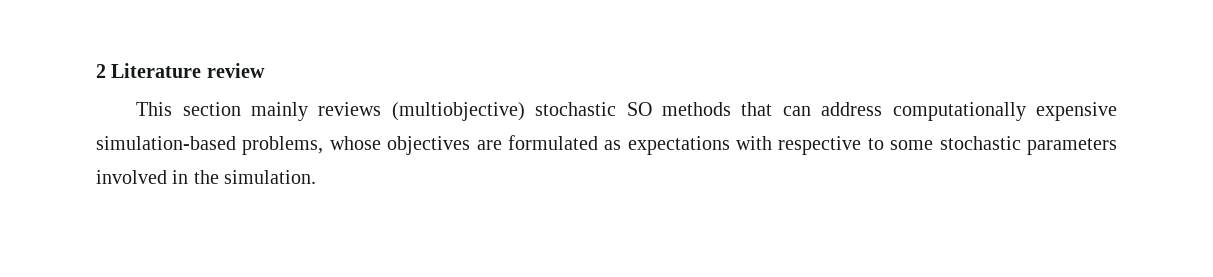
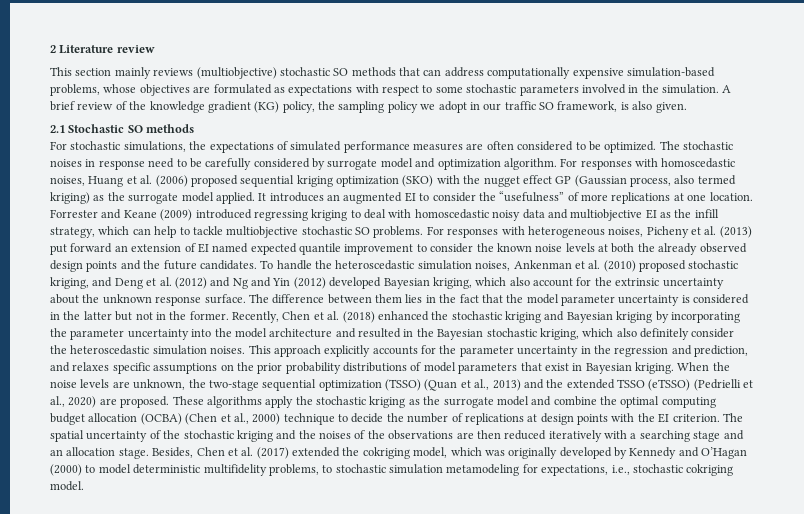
[778,136,862,155] respective -> [382,85,419,96] respect
(317, 177) none -> [722,85,732,93] [50,101,687,113] [50,124,195,133] [50,141,733,153] [50,158,736,170] [50,175,736,187] [50,191,753,204] [50,209,719,221] [50,226,752,238] [50,243,747,255] [50,260,739,272] [50,277,724,289] [50,294,750,306] [50,311,740,323] [50,328,735,340] [50,345,748,357] [50,362,730,374] [50,379,754,391] [50,396,716,408] [50,413,743,425] [50,430,744,442] [50,447,748,459] [50,464,734,476] [50,481,84,491] A brief review of the knowledge gradient (KG) policy, the sampling policy we adopt in our traffic SO framework, is also given. // 2.1 Stochastic SO methods // For stochastic simulations, the expectations of simulated performance measures are often considered to be optimized. The stochastic noises in response need to be carefully considered by surrogate model and optimization algorithm. For responses with homoscedastic noises, Huang et al. (2006) proposed sequential kriging optimization (SKO) with the nugget effect GP (Gaussian process, also termed kriging) as the surrogate model applied. It introduces an augmented EI to consider the “usefulness” of more replications at one location. Forrester and Keane (2009) introduced regressing kriging to deal with homoscedastic noisy data and multiobjective EI as the infill strategy, which can help to tackle multiobjective stochastic SO problems. For responses with heterogeneous noises, Picheny et al. (2013) put forward an extension of EI named expected quantile improvement to consider the known noise levels at both the already observed design points and the future candidates. To handle the heteroscedastic simulation noises, Ankenman et al. (2010) proposed stochastic kriging, and Deng et al. (2012) and Ng and Yin (2012) developed Bayesian kriging, which also account for the extrinsic uncertainty about the unknown response surface. The difference between them lies in the fact that the model parameter uncertainty is considered in the latter but not in the former. Recently, Chen et al. (2018) enhanced the stochastic kriging and Bayesian kriging by incorporating the parameter uncertainty into the model architecture and resulted in the Bayesian stochastic kriging, which also definitely consider the heteroscedastic simulation noises. This approach explicitly accounts for the parameter uncertainty in the regression and prediction, and relaxes specific assumptions on the prior probability distributions of model parameters that exist in Bayesian kriging. When the noise levels are unknown, the two-stage sequential optimization (TSSO) (Quan et al., 2013) and the extended TSSO (eTSSO) (Pedrielli et al., 2020) are proposed. These algorithms apply the stochastic kriging as the surrogate model and combine the optimal computing budget allocation (OCBA) (Chen et al., 2000) technique to decide the number of replications at design points with the EI criterion. The spatial uncertainty of the stochastic kriging and the noises of the observations are then reduced iteratively with a searching stage and an allocation stage. Besides, Chen et al. (2017) extended the cokriging model, which was originally developed by Kennedy and O’Hagan (2000) to model deterministic multifidelity problems, to stochastic simulation metamodeling for expectations, i.e., stochastic cokriging model.

